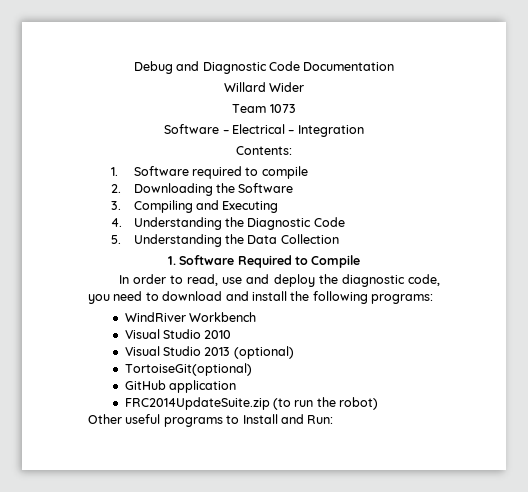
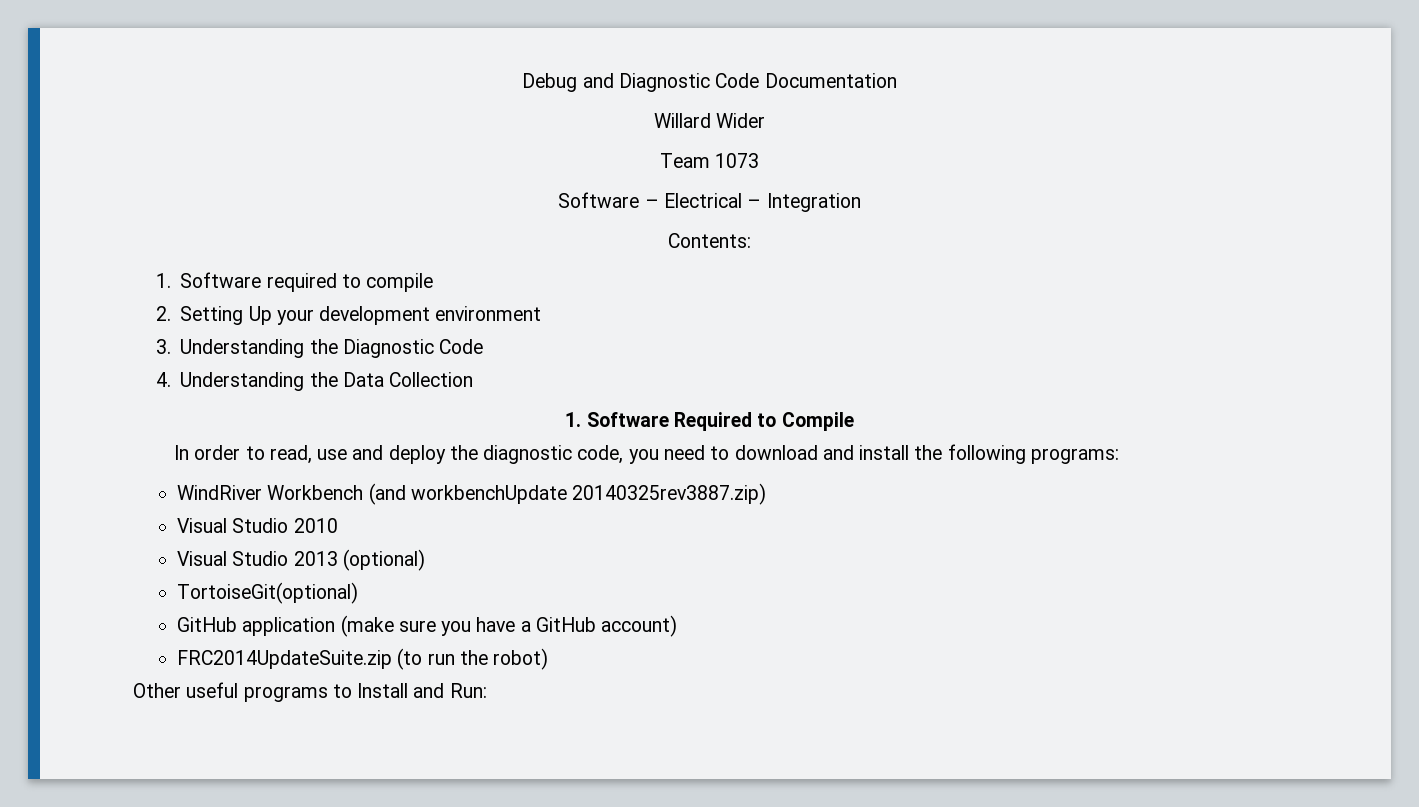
[133,183,294,196] [110,200,279,213] [110,218,122,227] Downloading the Software // 3. Compiling and Executing // 4. -> [180,306,542,325] [155,339,171,354] Setting Up your development environment // 3.
[110,235,121,244] 5. -> [155,372,171,387] 4.
(256, 317) none -> [368,483,767,505] (and workbenchUpdate 20140325rev3887.zip)
(236, 386) none -> [340,615,678,637] (make sure you have a GitHub account)

